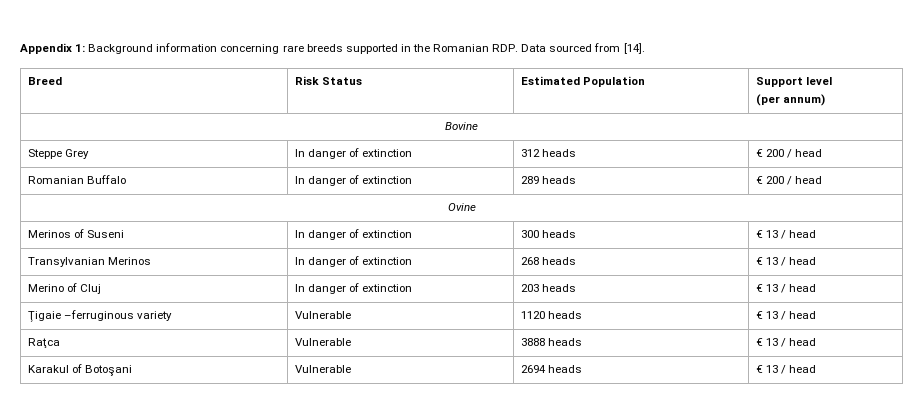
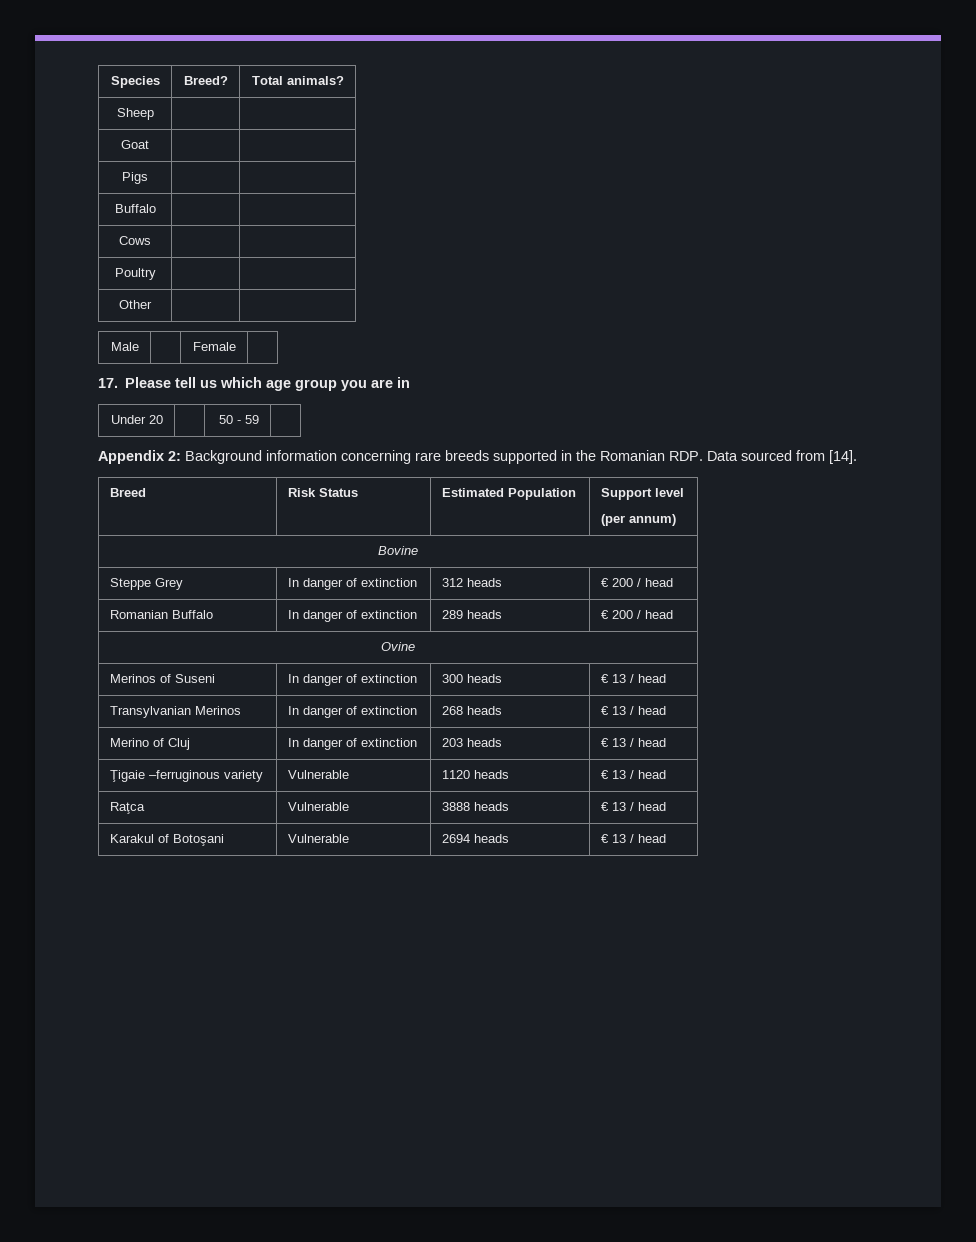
[20,43,86,54] Appendix 1: -> [110,76,160,88] [183,76,228,85] [251,76,344,85] [116,108,154,120] [121,140,149,149] [122,172,148,184] [114,204,156,213] [119,236,151,245] [114,268,156,280] [119,300,152,309] [111,342,140,351] [193,342,237,351] [98,377,411,391] [111,415,164,424] [219,415,260,424] [98,450,181,464] Species | Breed? | Total animals? // Sheep | | // Goat | | // Pigs | | // Buffalo | | // Cows | | // Poultry | | // Other | | // Male | | Female | // 17. Please tell us which age group you are in // Under 20 | | 50 - 59 | // Appendix 2:

